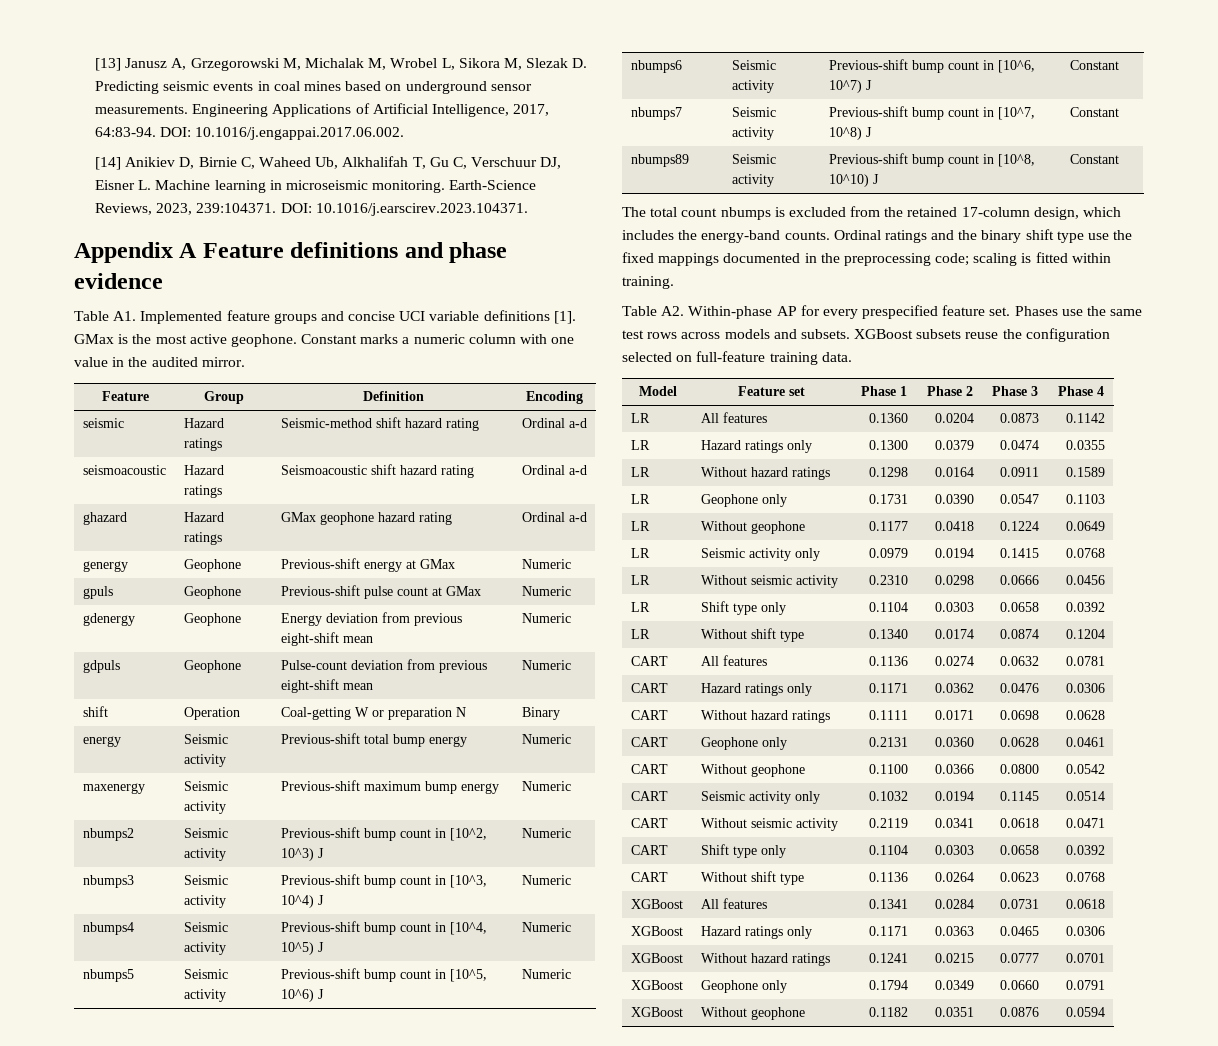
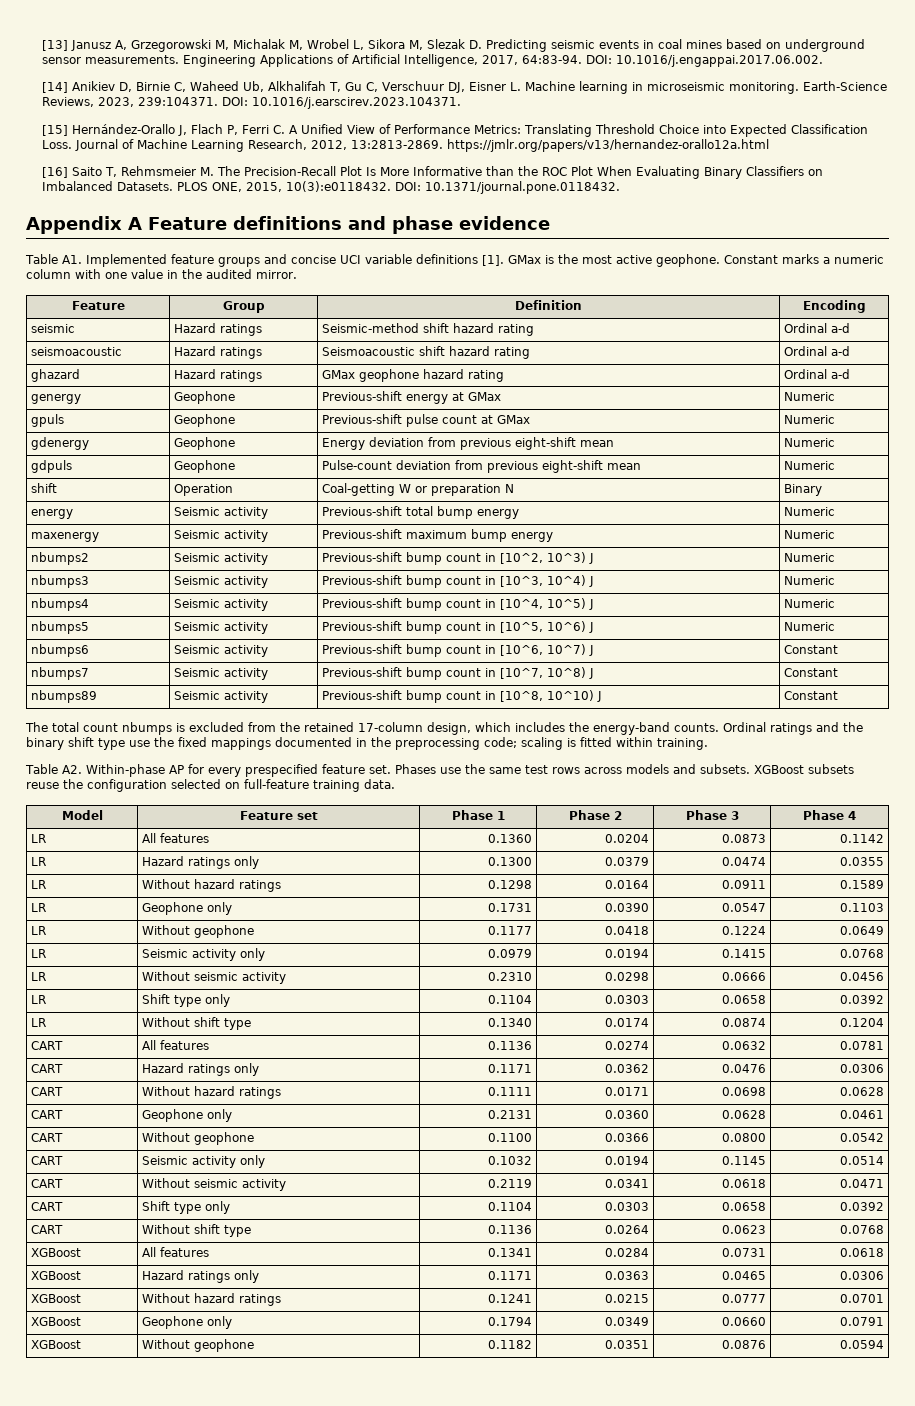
(528, 209) none -> [41,124,868,137] [41,139,769,152] [41,166,823,179] [41,181,620,194] // [15] Hernández-Orallo J, Flach P, Ferri C. A Unified View of Performance Metrics: Translating Threshold Choice into Expected Classification Loss. Journal of Machine Learning Research, 2012, 13:2813-2869. https://jmlr.org/papers/v13/hernandez-orallo12a.html // [16] Saito T, Rehmsmeier M. The Precision-Recall Plot Is More Informative than the ROC Plot When Evaluating Binary Classifiers on Imbalanced Datasets. PLOS ONE, 2015, 10(3):e0118432. DOI: 10.1371/journal.pone.0118432.

